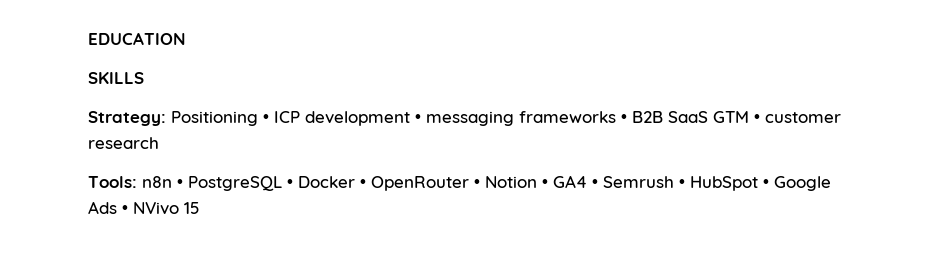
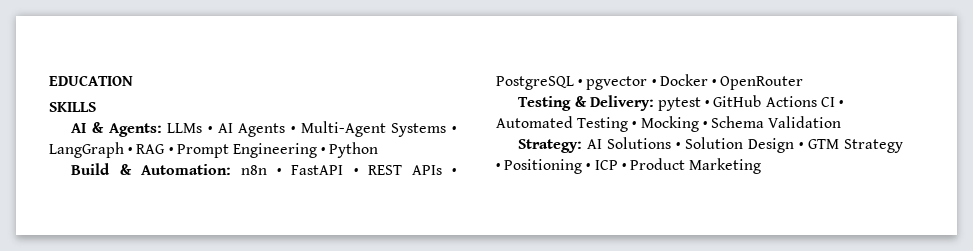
[88,111,841,126] [88,137,159,149] [88,175,831,191] [88,201,200,215] Strategy: Positioning • ICP development • messaging frameworks • B2B SaaS GTM • customer research // Tools: n8n • PostgreSQL • Docker • OpenRouter • Notion • GA4 • Semrush • HubSpot • Google Ads • NVivo 15 -> [71,121,456,137] [49,142,379,158] [71,163,456,175] [496,74,804,90] [518,95,843,111] [496,116,842,132] [518,137,903,153] [496,158,762,174] AI & Agents: LLMs • AI Agents • Multi-Agent Systems • LangGraph • RAG • Prompt Engineering • Python // Build & Automation: n8n • FastAPI • REST APIs • PostgreSQL • pgvector • Docker • OpenRouter // Testing & Delivery: pytest • GitHub Actions CI • Automated Testing • Mocking • Schema Validation // Strategy: AI Solutions • Solution Design • GTM Strategy • Positioning • ICP • Product Marketing

